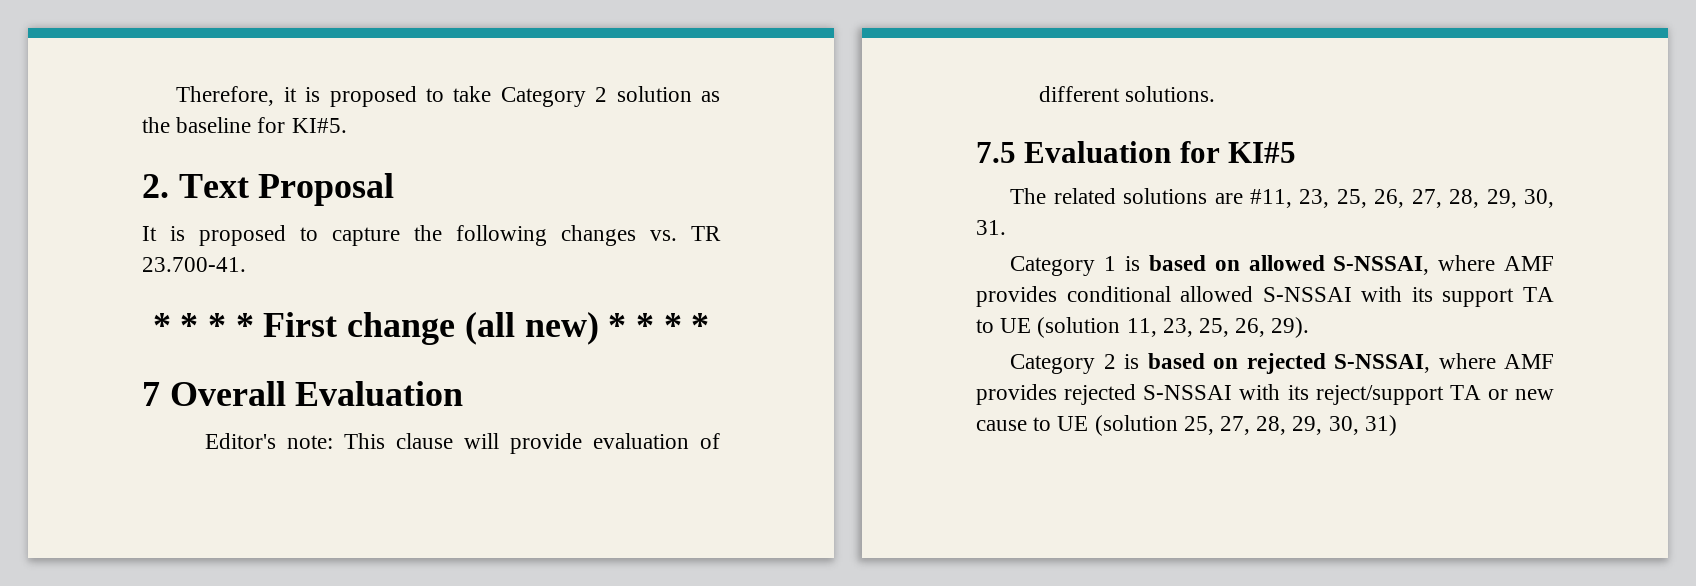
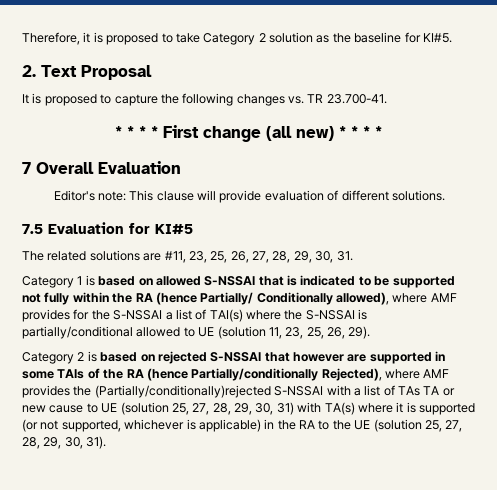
[1333,255,1554,275] [976,286,1554,307] S-NSSAI, where AMF provides conditional allowed S-NSSAI with its support TA -> [204,275,455,288] [22,292,457,305] [22,309,368,322] [22,326,181,339] S-NSSAI that is indicated to be supported not fully within the RA (hence Partially/ Conditionally allowed), where AMF provides for the S-NSSAI a list of TAI(s) where the S-NSSAI is partially/conditional allowed
[1334,353,1554,373] [976,384,1444,405] S-NSSAI, where AMF provides rejected S-NSSAI with its reject/support -> [210,351,446,364] [22,368,450,381] [22,385,420,398] S-NSSAI that however are supported in some TAIs of the RA (hence Partially/conditionally Rejected), where AMF provides the (Partially/conditionally)rejected S-NSSAI with a list of TAs
(1397, 425) none -> [297,402,475,415] [22,419,463,432] [22,436,107,449] with TA(s) where it is supported (or not supported, whichever is applicable) in the RA to the UE (solution 25, 27, 28, 29, 30, 31).

